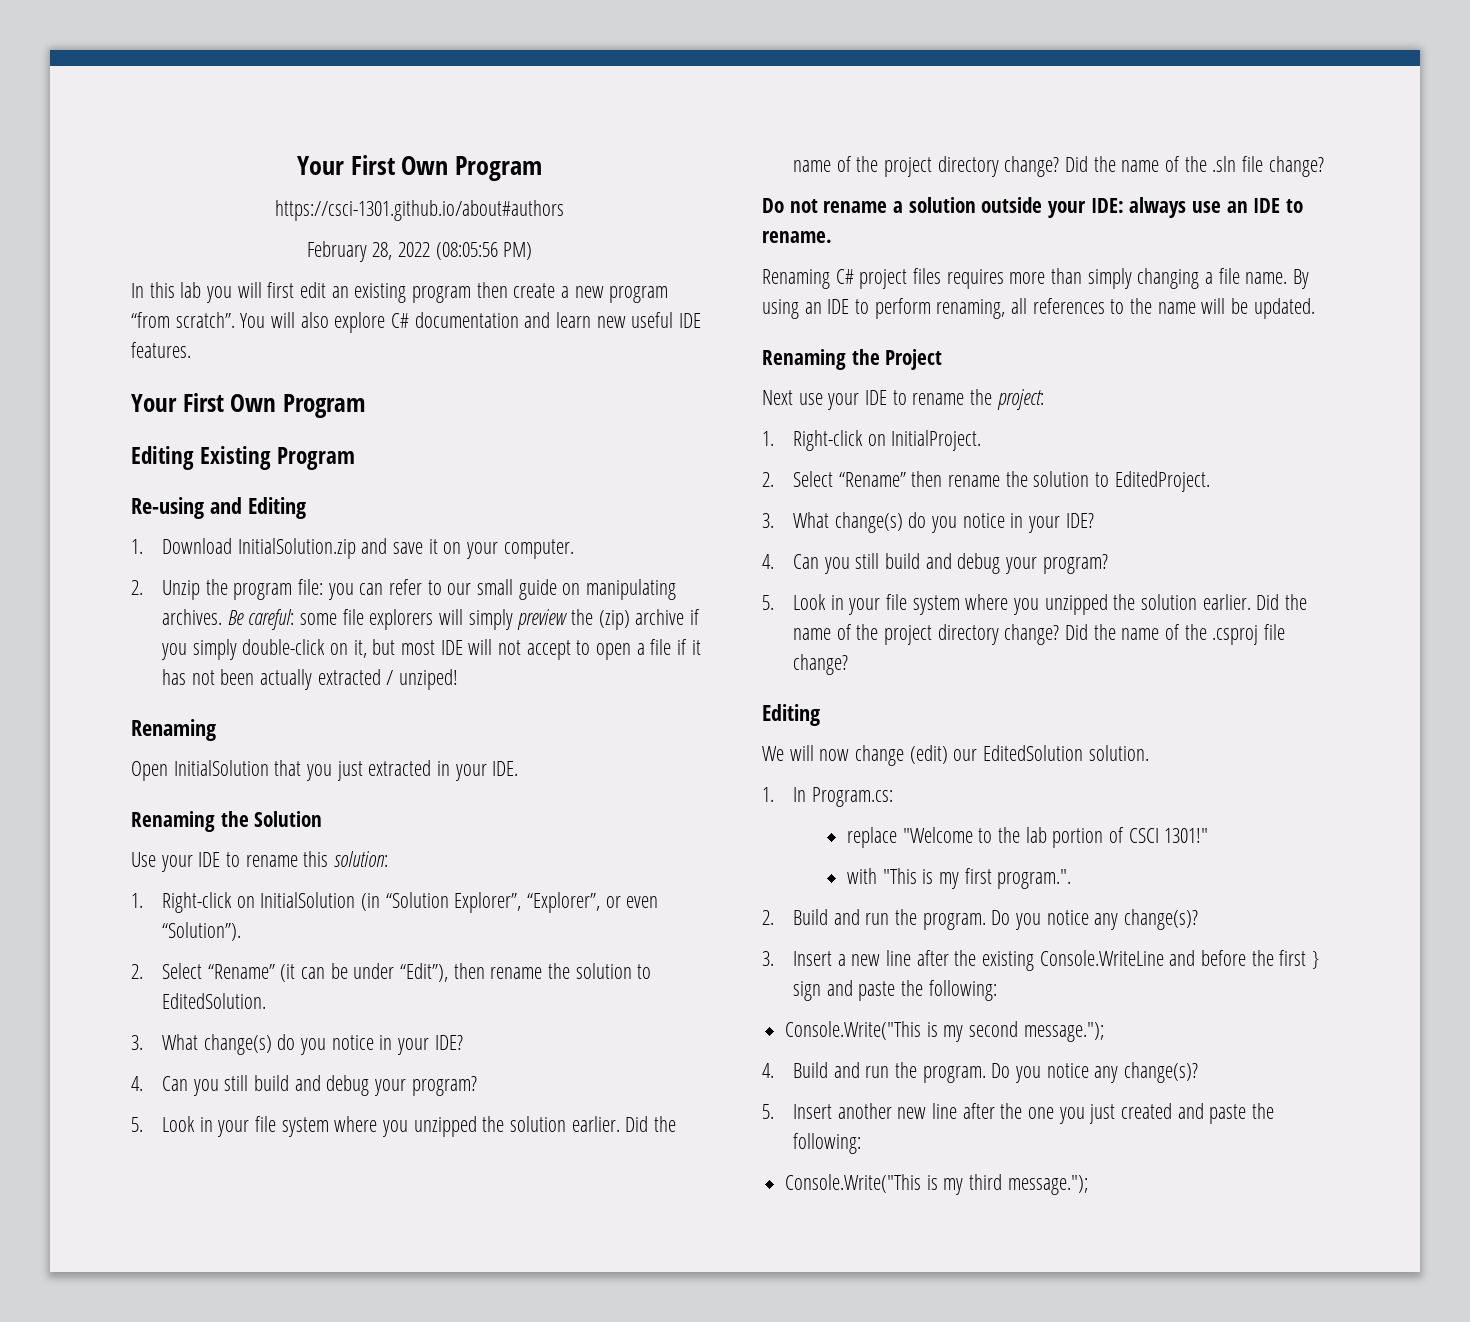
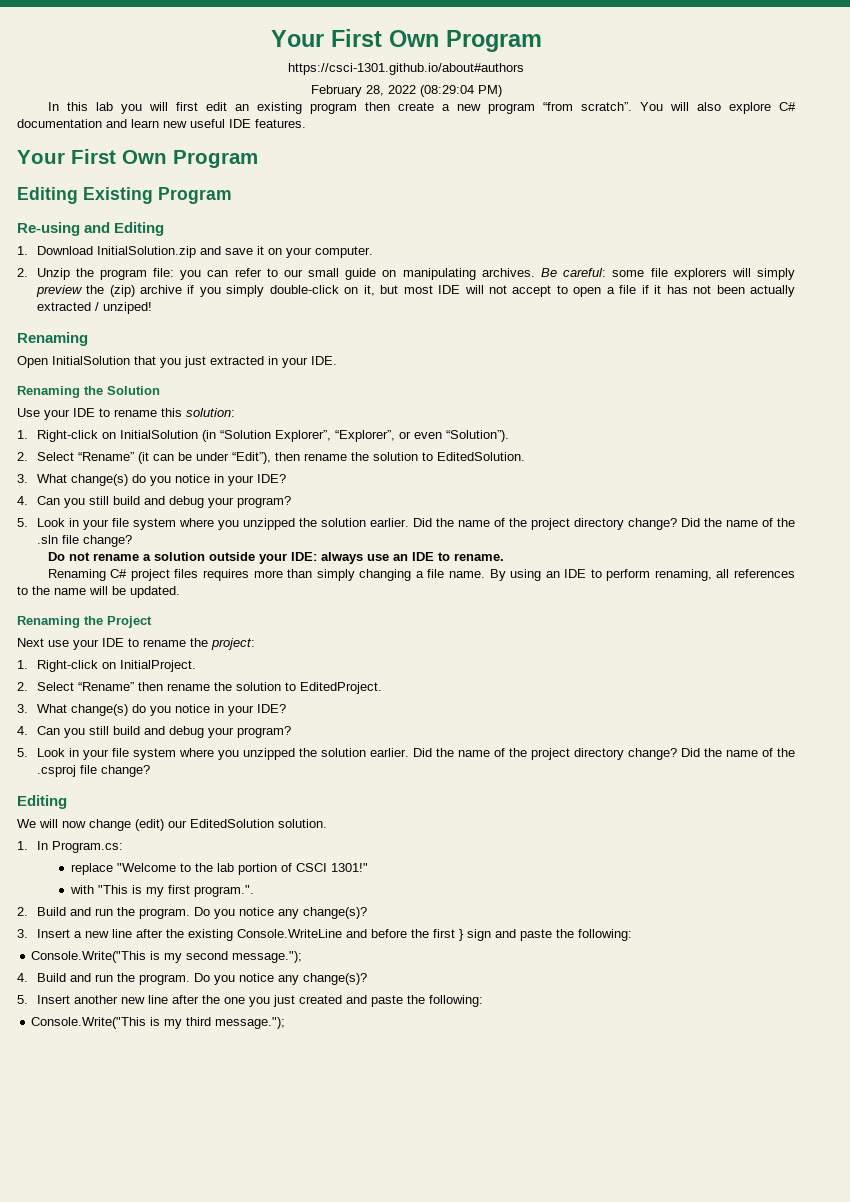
[435,242,498,260] (08:05:56 -> [419,85,474,97] (08:29:04

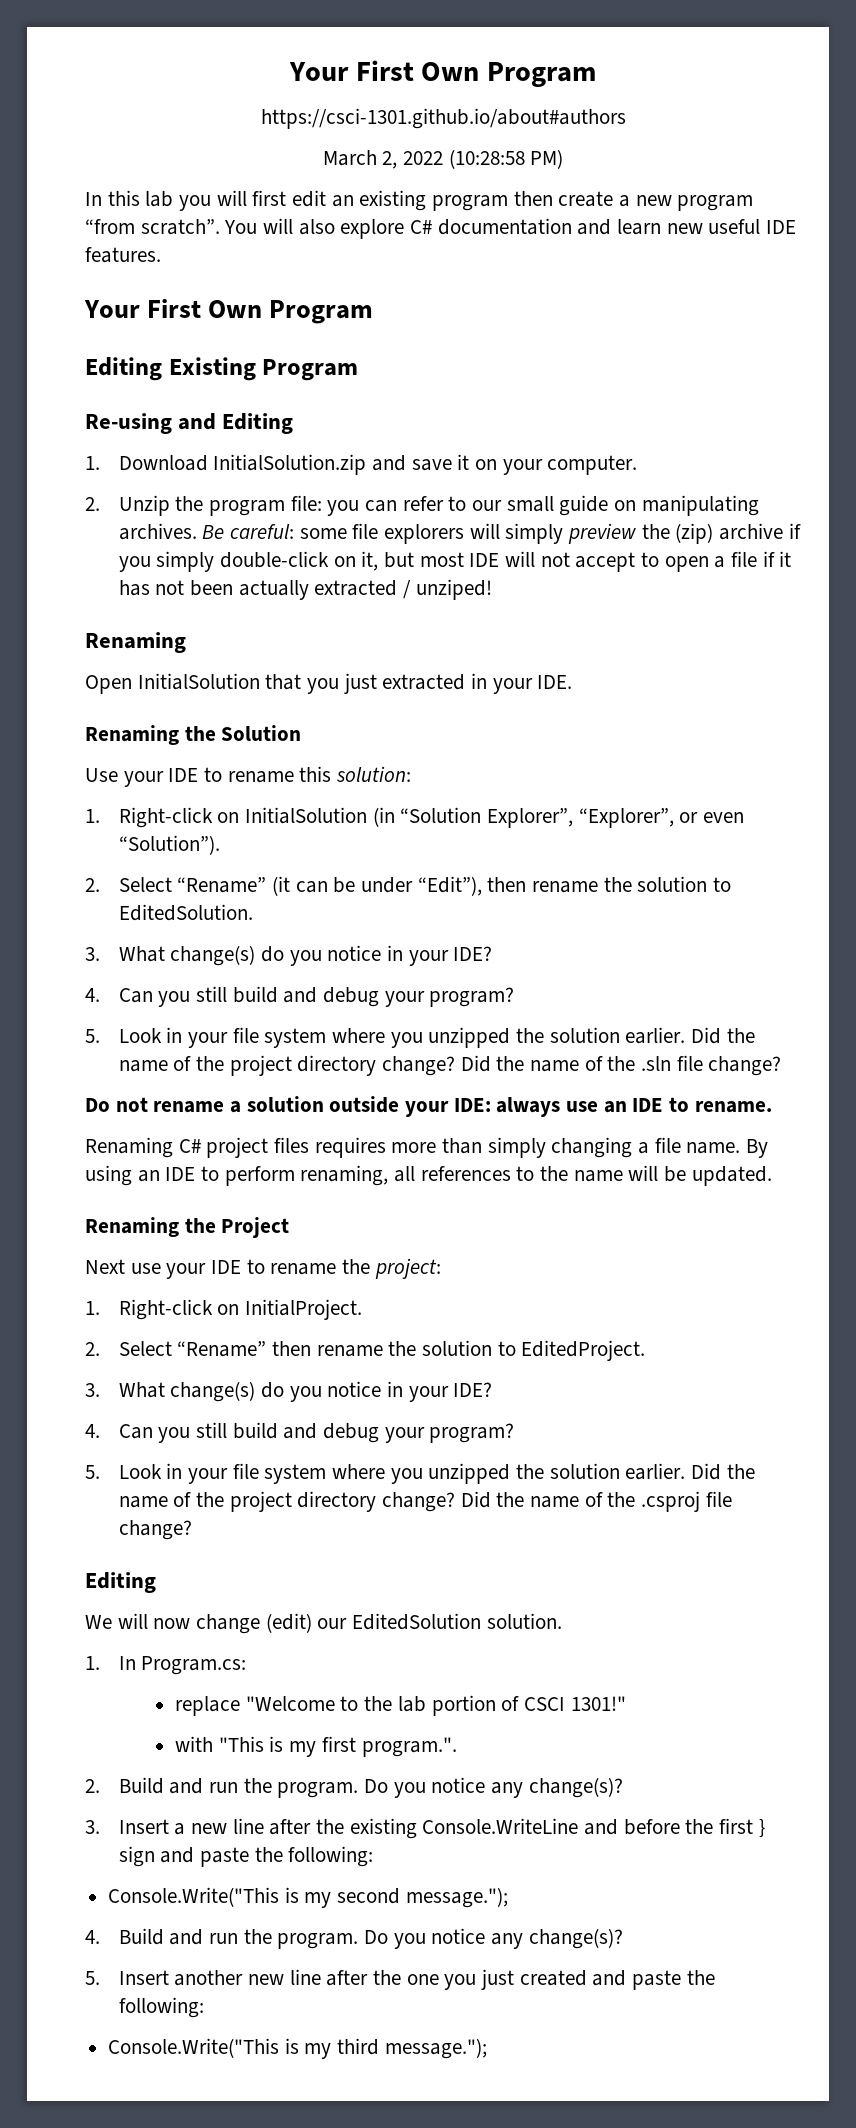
[310,85,474,97] February 28, 2022 (08:29:04 -> [322,149,525,169] March 2, 2022 (10:28:58

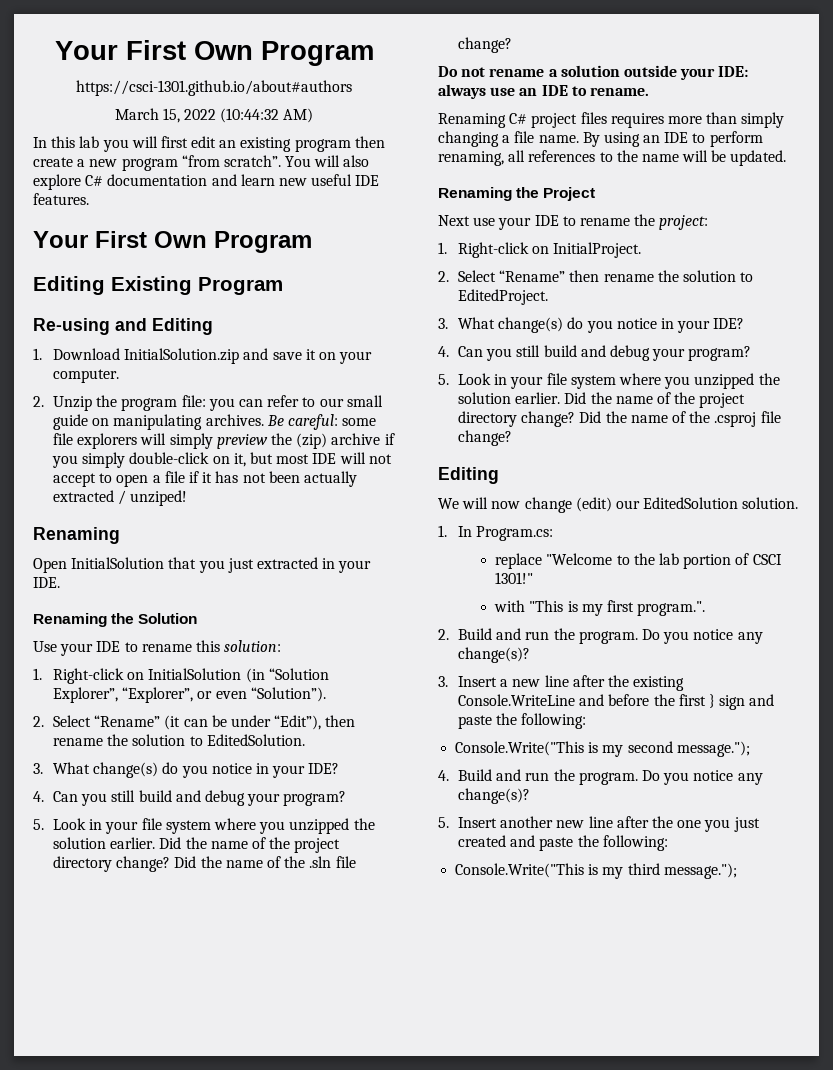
[382,149,564,169] 2, 2022 (10:28:58 PM) -> [162,108,314,123] 15, 2022 (10:44:32 AM)

